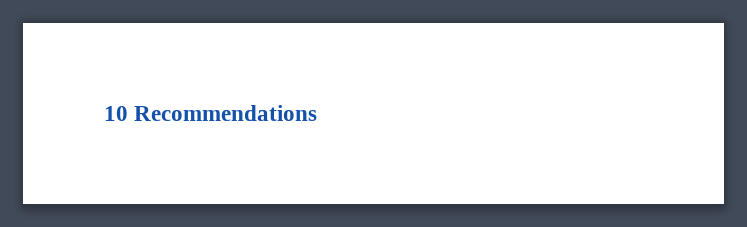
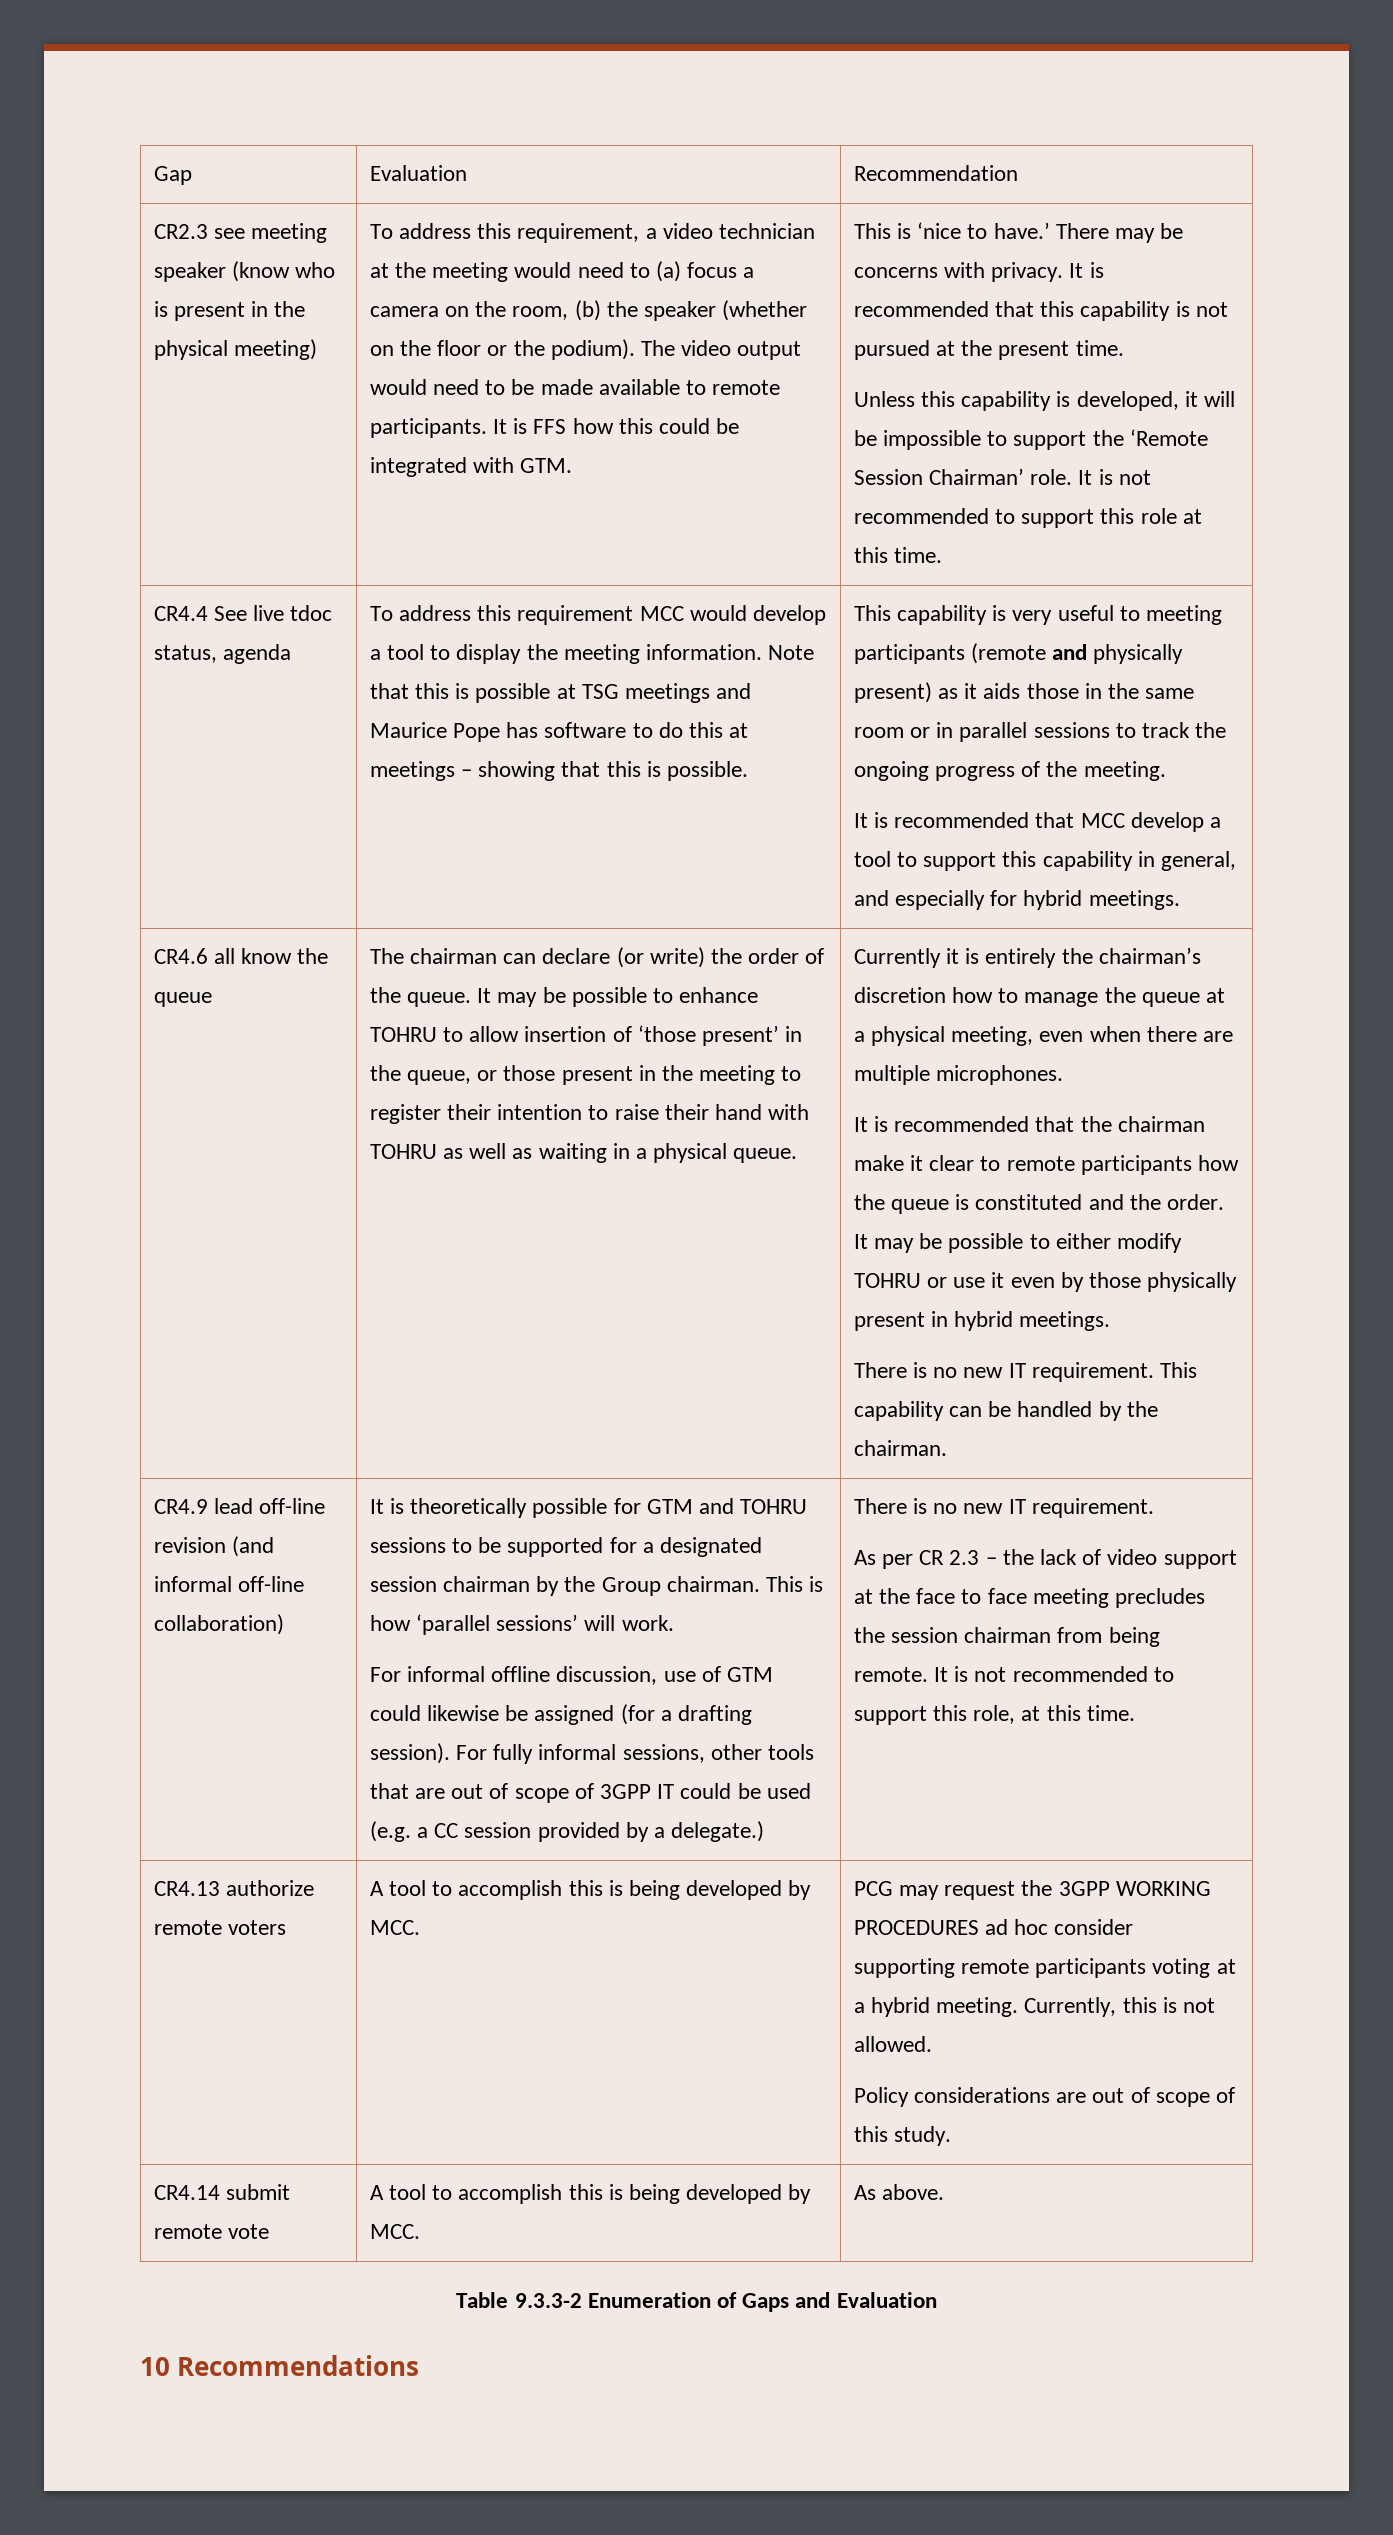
(104, 113) none -> [153,166,192,185] [369,165,467,181] [853,165,1018,181] [153,223,328,243] [153,261,336,282] [153,301,306,321] [153,339,317,360] [369,223,816,243] [369,261,755,282] [369,300,808,321] [369,339,802,360] [369,379,781,395] [369,418,740,438] [369,457,573,477] [853,222,1184,243] [853,262,1104,282] [853,301,1228,321] [853,340,1124,360] [853,391,1236,411] [853,429,1208,450] [853,468,1151,485] [853,508,1202,528] [853,547,942,563] [153,605,333,621] [153,644,291,664] [369,605,827,625] [369,644,815,664] [369,683,752,703] [369,722,749,742] [369,761,749,781] [853,605,1223,625] [853,643,1184,664] [853,682,1195,703] [853,722,1227,742] [853,761,1166,781] [853,812,1222,832] [853,851,1237,871] [853,890,1180,910] [153,948,329,964] [153,992,212,1007] [369,947,825,968] [369,987,759,1007] [369,1025,803,1046] [369,1065,802,1085] [369,1104,810,1124] [369,1143,798,1163] [853,947,1201,968] [853,987,1226,1007] [853,1026,1234,1046] [853,1065,1063,1085] [853,1116,1205,1132] [853,1155,1240,1175] [853,1194,1225,1214] [853,1233,1183,1253] [853,1272,1238,1292] [853,1311,1111,1331] [853,1362,1198,1382] [853,1401,1158,1421] [853,1440,947,1456] [153,1498,326,1514] [153,1536,274,1557] [153,1576,304,1592] [153,1614,284,1635] [369,1498,808,1518] [369,1537,763,1557] [369,1576,824,1596] [369,1614,674,1635] [369,1666,774,1685] [369,1704,753,1725] [369,1743,815,1764] [369,1783,811,1803] [369,1821,765,1842] [853,1498,1154,1518] [853,1549,1237,1569] [853,1588,1206,1608] [853,1627,1160,1647] [853,1666,1174,1682] [853,1705,1135,1725] [153,1880,314,1896] [153,1920,286,1935] [369,1880,812,1900] [369,1920,420,1935] [853,1880,1211,1900] [853,1919,1134,1935] [853,1958,1236,1978] [853,1997,1216,2017] [853,2036,932,2052] [853,2087,1236,2107] [853,2126,951,2146] [153,2184,290,2200] [153,2224,269,2239] [369,2184,812,2204] [369,2224,420,2239] [853,2184,944,2200] [456,2292,937,2312] Gap | Evaluation | Recommendation // CR2.3 see meeting speaker (know who is present in the physical meeting) | To address this requirement, a video technician at the meeting would need to (a) focus a camera on the room, (b) the speaker (whether on the floor or the podium). The video output would need to be made available to remote participants. It is FFS how this could be integrated with GTM. | This is ‘nice to have.’ There may be concerns with privacy. It is recommended that this capability is not pursued at the present time. // Unless this capability is developed, it will be impossible to support the ‘Remote Session Chairman’ role. It is not recommended to support this role at this time. // CR4.4 See live tdoc status, agenda | To address this requirement MCC would develop a tool to display the meeting information. Note that this is possible at TSG meetings and Maurice Pope has software to do this at meetings – showing that this is possible. | This capability is very useful to meeting participants (remote and physically present) as it aids those in the same room or in parallel sessions to track the ongoing progress of the meeting. // It is recommended that MCC develop a tool to support this capability in general, and especially for hybrid meetings. // CR4.6 all know the queue | The chairman can declare (or write) the order of the queue. It may be possible to enhance TOHRU to allow insertion of ‘those present’ in the queue, or those present in the meeting to register their intention to raise their hand with TOHRU as well as waiting in a physical queue. | Currently it is entirely the chairman’s discretion how to manage the queue at a physical meeting, even when there are multiple microphones. // It is recommended that the chairman make it clear to remote participants how the queue is constituted and the order. It may be possible to either modify TOHRU or use it even by those physically present in hybrid meetings. // There is no new IT requirement. This capability can be handled by the chairman. // CR4.9 lead off-line revision (and informal off-line collaboration) | It is theoretically possible for GTM and TOHRU sessions to be supported for a designated session chairman by the Group chairman. This is how ‘parallel sessions’ will work. // For informal offline discussion, use of GTM could likewise be assigned (for a drafting session). For fully informal sessions, other tools that are out of scope of 3GPP IT could be used (e.g. a CC session provided by a delegate.) | There is no new IT requirement. // As per CR 2.3 – the lack of video support at the face to face meeting precludes the session chairman from being remote. It is not recommended to support this role, at this time. // CR4.13 authorize remote voters | A tool to accomplish this is being developed by MCC. | PCG may request the 3GPP WORKING PROCEDURES ad hoc consider supporting remote participants voting at a hybrid meeting. Currently, this is not allowed. // Policy considerations are out of scope of this study. // CR4.14 submit remote vote | A tool to accomplish this is being developed by MCC. | As above. // Table 9.3.3-2 Enumeration of Gaps and Evaluation //

